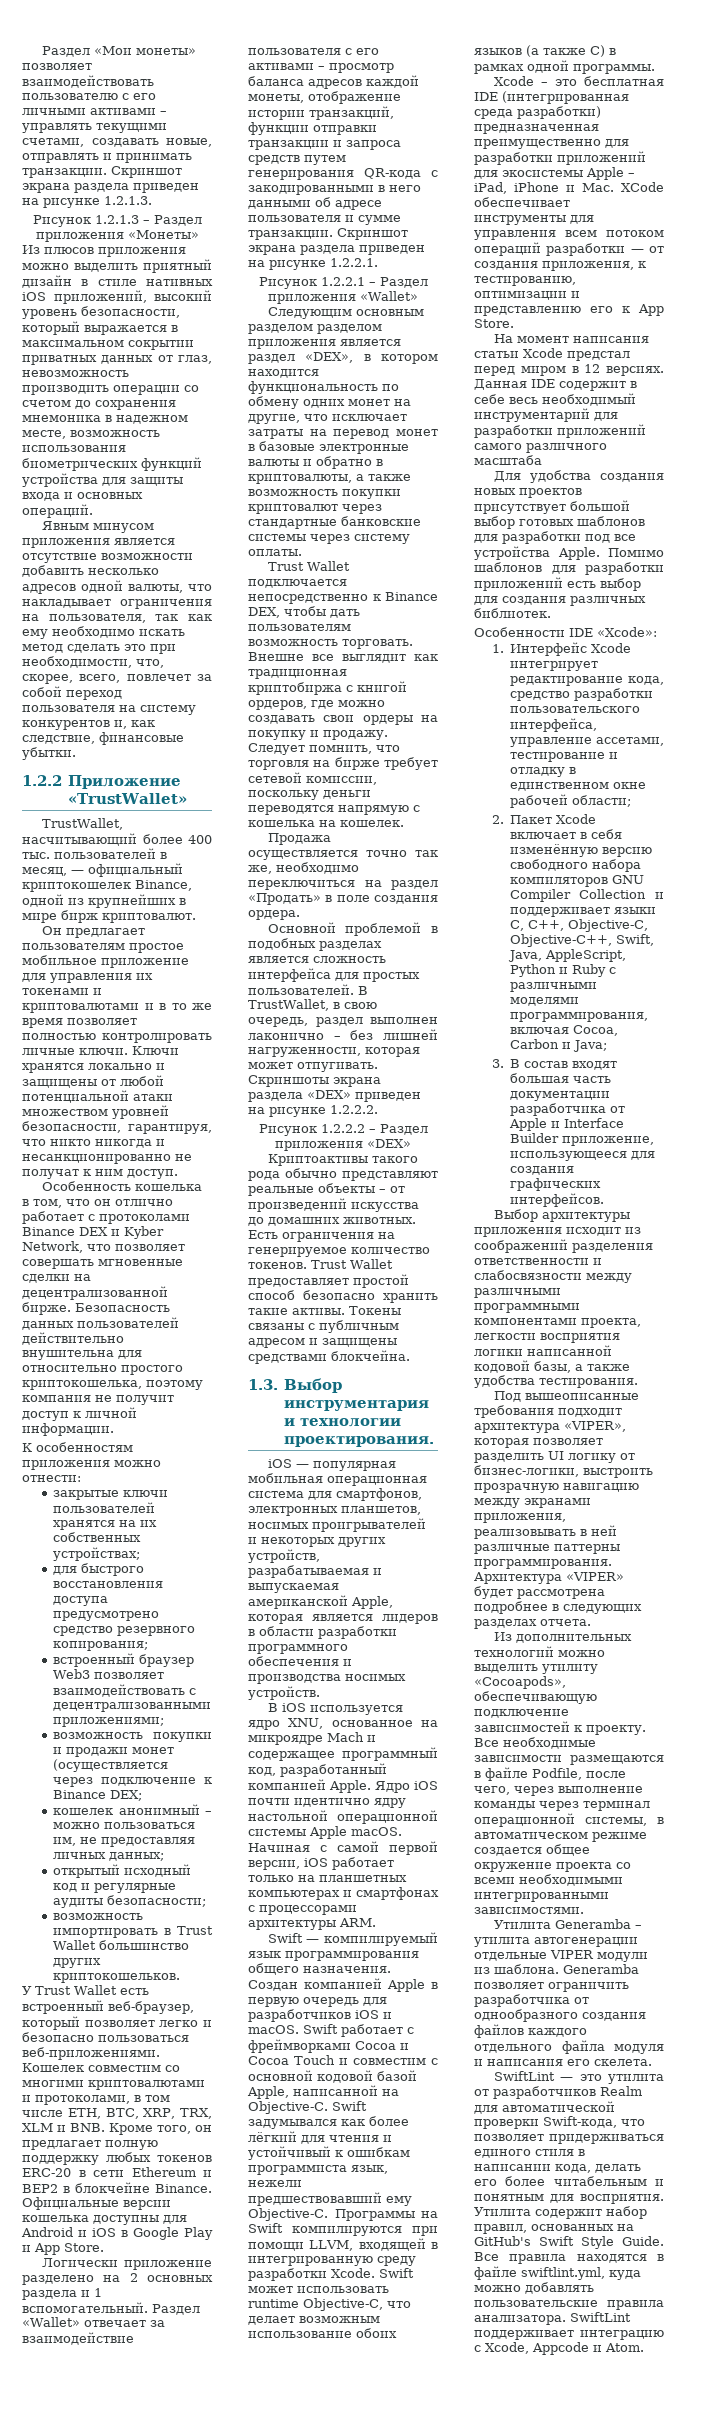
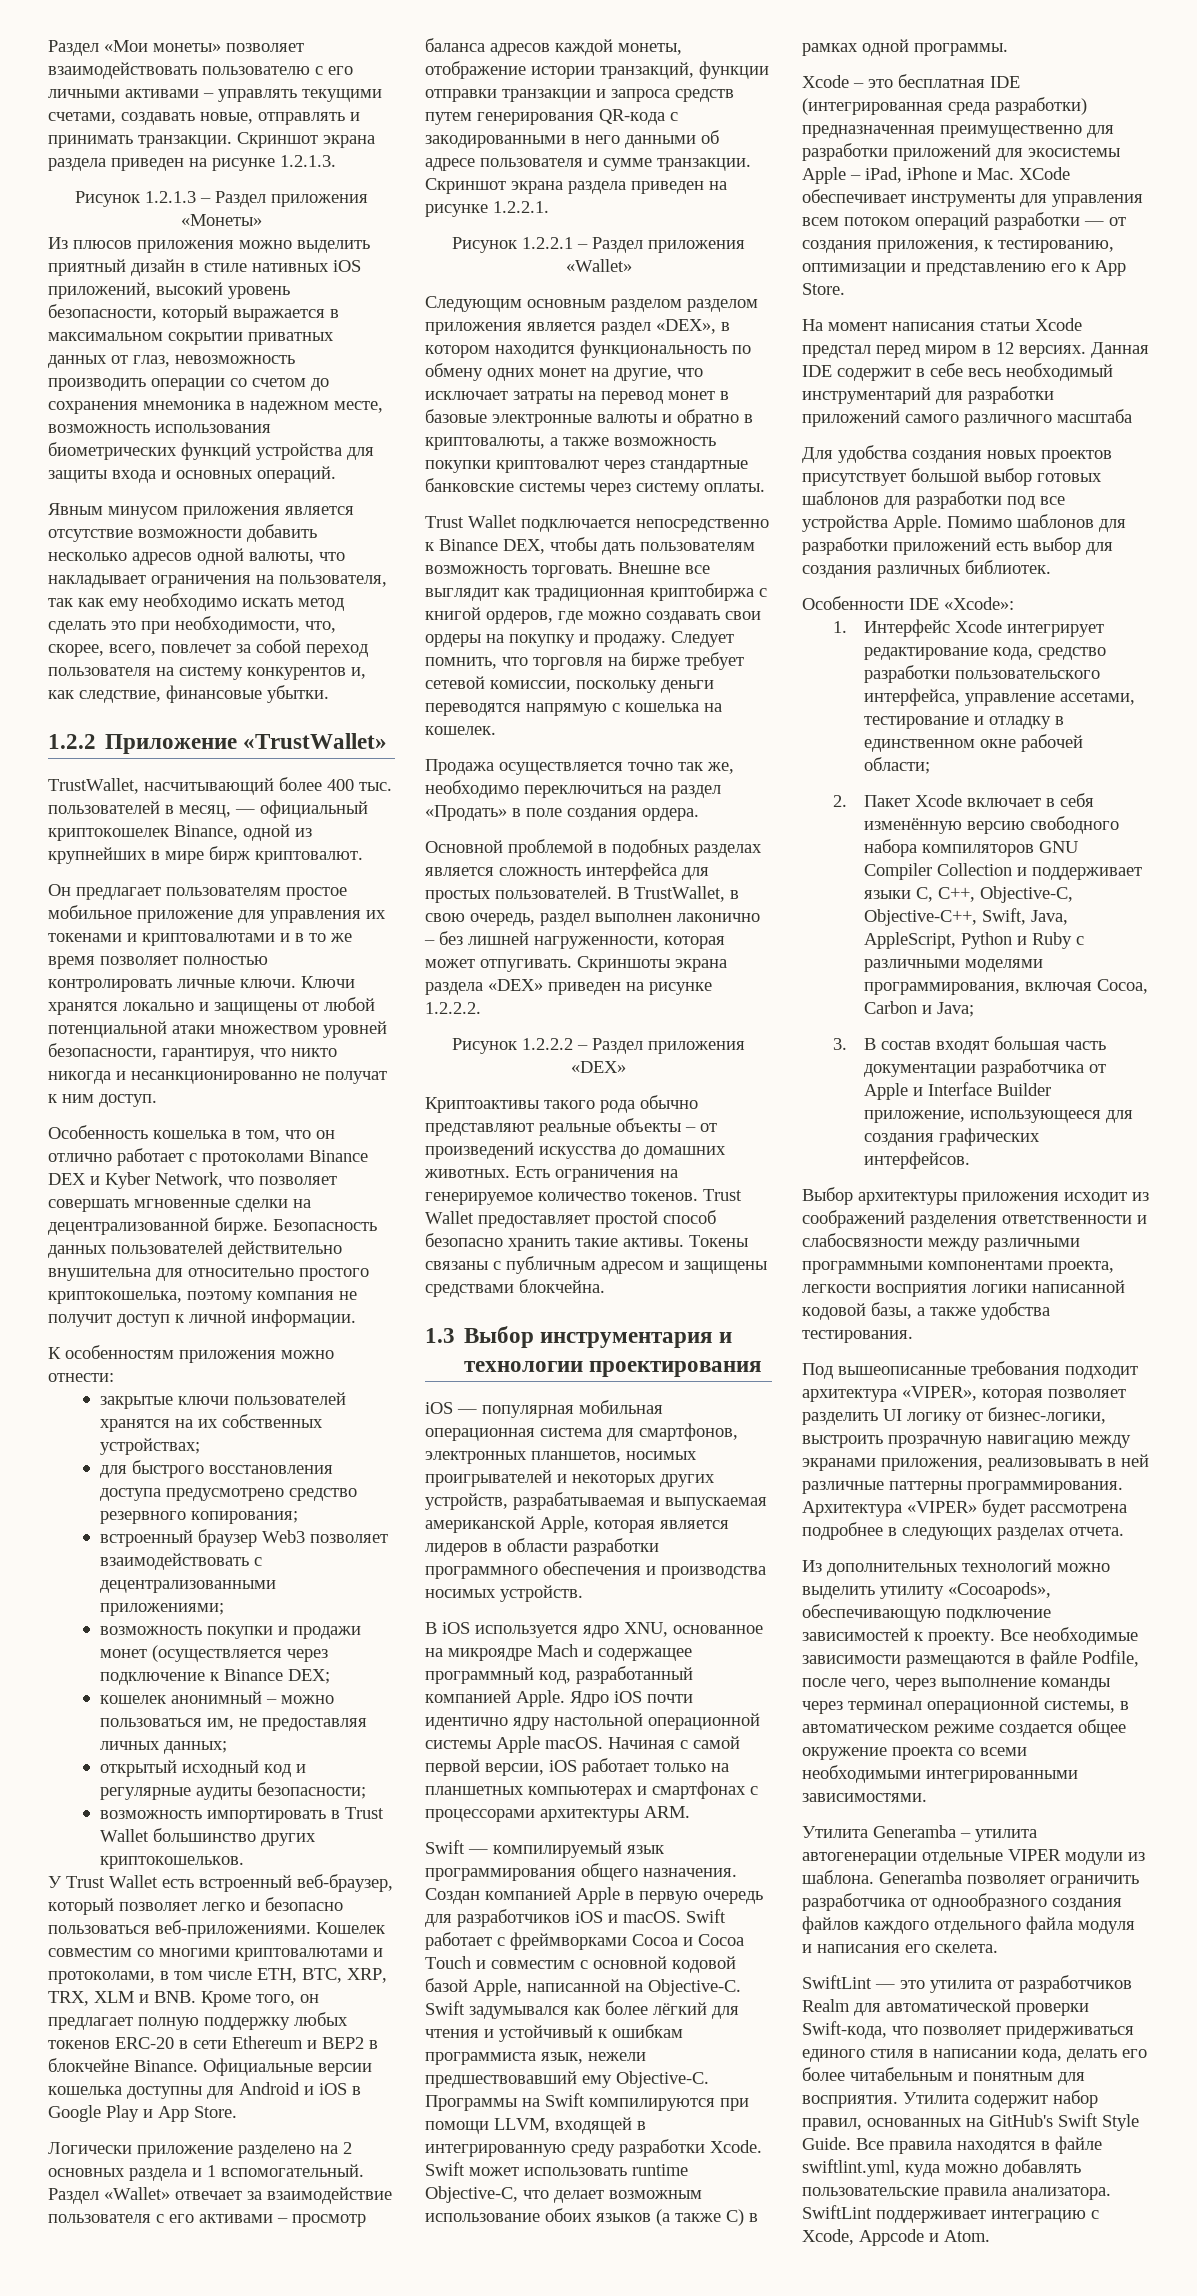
[248,1379,278,1390] 1.3. -> [425,1328,455,1343] 1.3
[284,1436,435,1447] проектирования. -> [589,1361,762,1377] проектирования

